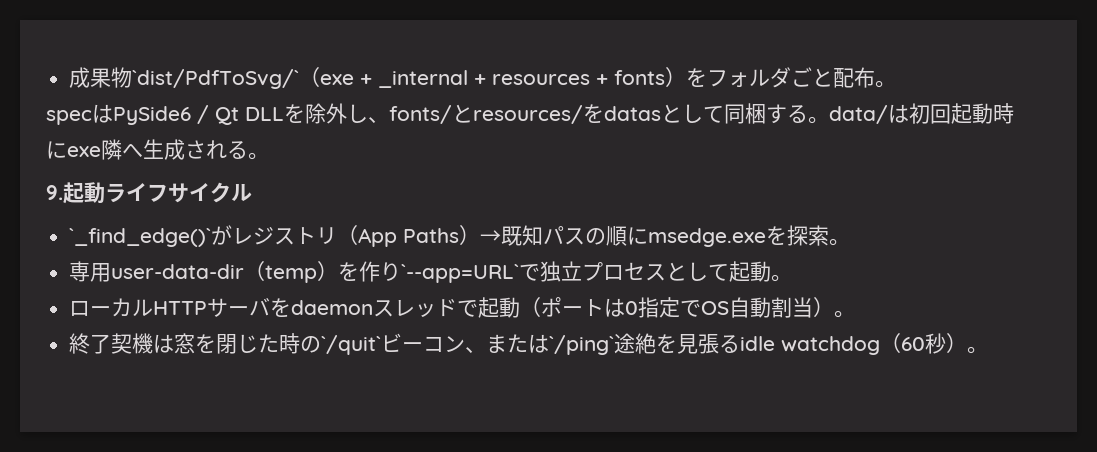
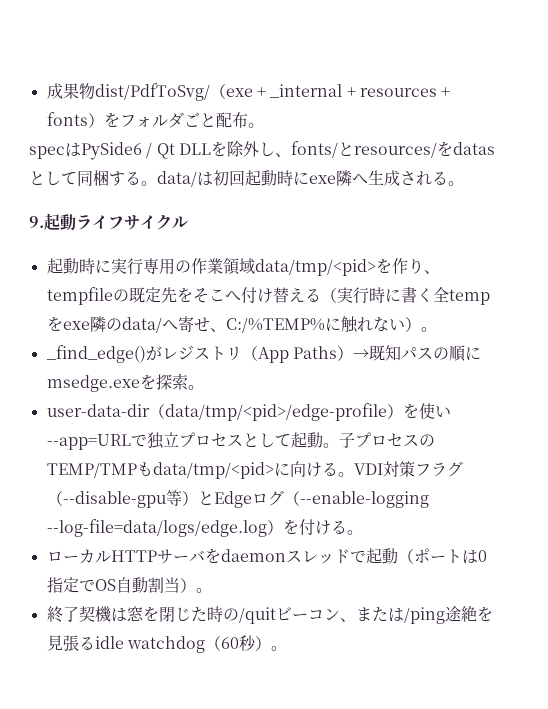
[132,69,300,89] `dist/PdfToSvg/` -> [94,83,210,101] dist/PdfToSvg/
[69,228,212,247] `_find_edge()` -> [46,258,440,276] [46,287,490,305] [46,316,437,333] [45,345,146,363] 起動時に実行専用の作業領域data/tmp/<pid>を作り、tempfileの既定先をそこへ付け替える（実行時に書く全tempをexe隣のdata/へ寄せ、C:/%TEMP%に触れない）。 // _find_edge()
[69,261,520,283] 専用user-data-dir（temp）を作り`--app=URL` -> [46,403,451,421] [46,434,131,450] user-data-dir（data/tmp/<pid>/edge-profile）を使い--app=URL
(793, 278) none -> [338,432,435,448] [46,461,463,479] [46,490,429,508] [46,519,363,537] 子プロセスのTEMP/TMPもdata/tmp/<pid>に向ける。VDI対策フラグ（--disable-gpu等）とEdgeログ（--enable-logging --log-file=data/logs/edge.log）を付ける。
[321,335,382,355] `/quit` -> [238,607,276,624] /quit
[549,335,615,355] `/ping` -> [403,607,445,624] /ping

